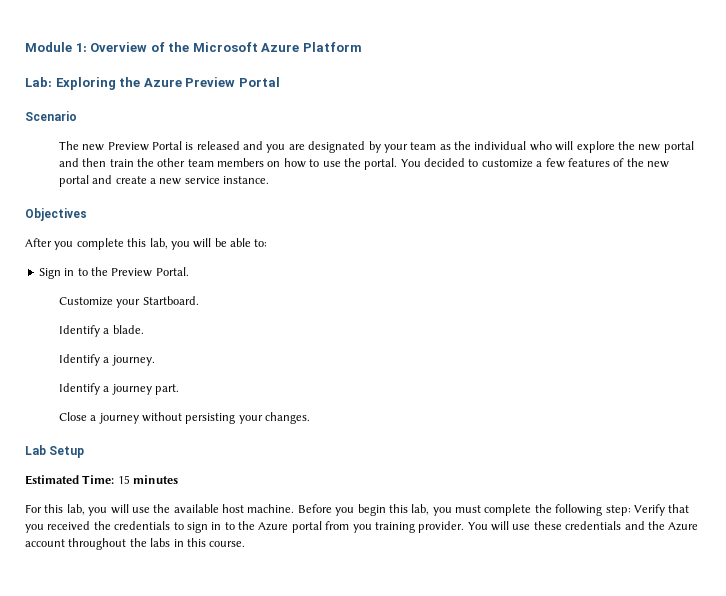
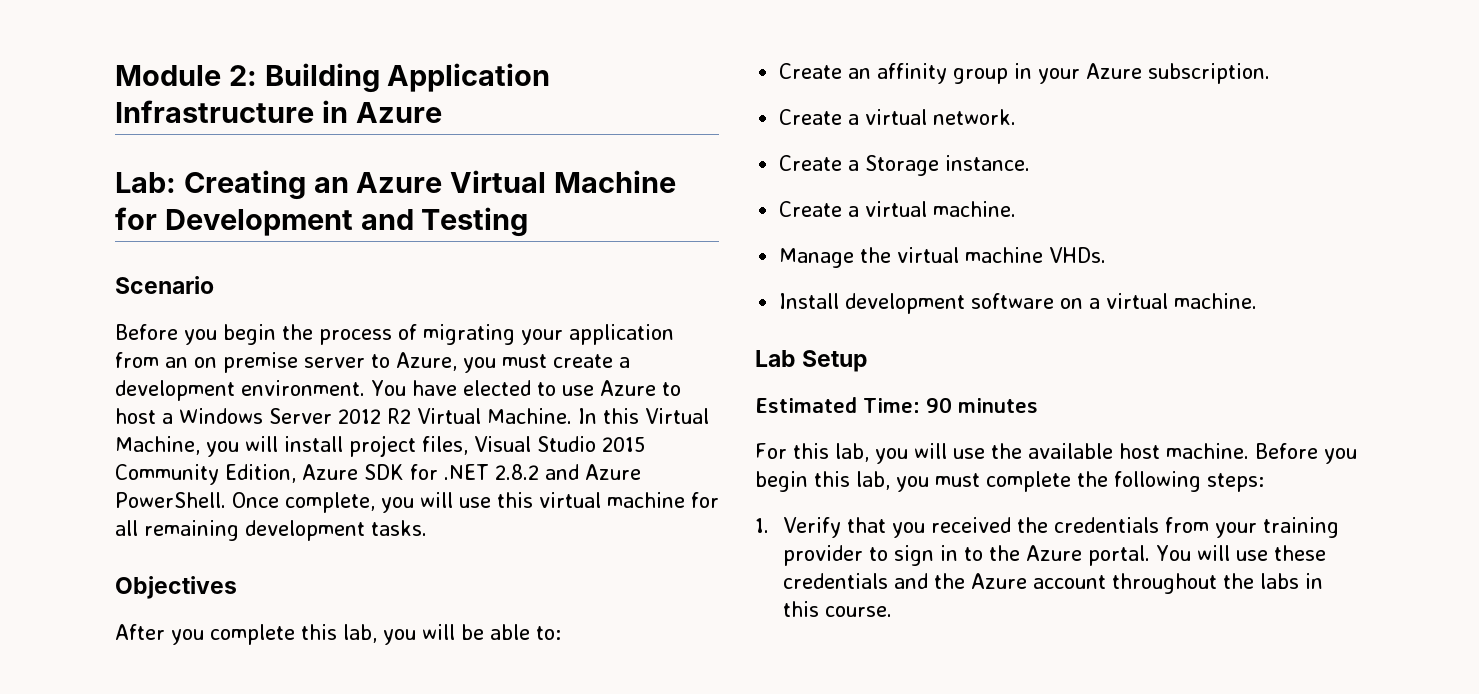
[75,42,362,52] 1: Overview of the Microsoft Azure Platform -> [228,63,551,93] [115,100,442,123] 2: Building Application Infrastructure in Azure
[55,77,280,90] [25,111,77,121] [58,141,694,153] [58,158,670,170] [58,175,270,187] Exploring the Azure Preview Portal // Scenario // The new Preview Portal is released and you are designated by your team as the individual who will explore the new portal and then train the other team members on how to use the portal. You decided to customize a few features of the new portal and create a new service instance. -> [183,170,677,200] [115,207,529,237] [115,276,214,294] [115,324,674,345] [115,352,630,373] [115,380,681,401] [115,408,709,424] [115,435,645,457] [115,464,641,485] [115,492,719,513] [115,520,427,541] Creating an Azure Virtual Machine for Development and Testing // Scenario // Before you begin the process of migrating your application from an on premise server to Azure, you must create a development environment. You have elected to use Azure to host a Windows Server 2012 R2 Virtual Machine. In this Virtual Machine, you will install project files, Visual Studio 2015 Community Edition, Azure SDK for .NET 2.8.2 and Azure PowerShell. Once complete, you will use this virtual machine for all remaining development tasks.
[38,267,189,279] [58,296,199,308] [58,325,144,337] [58,354,155,366] [58,383,179,395] [58,412,311,424] Sign in to the Preview Portal. // Customize your Startboard. // Identify a blade. // Identify a journey. // Identify a journey part. // Close a journey without persisting your changes. -> [779,63,1271,84] [779,109,1017,125] [779,155,1031,176] [779,201,1017,217] [779,247,1107,268] [779,293,1258,314] Create an affinity group in your Azure subscription. // Create a virtual network. // Create a Storage instance. // Create a virtual machine. // Manage the virtual machine VHDs. // Install development software on a virtual machine.
[117,475,130,484] 15 -> [926,397,952,413] 90
[605,505,631,516] step: -> [1207,473,1264,492] [755,518,769,533] steps: // 1.
(171, 525) none -> [1165,517,1340,538] [783,545,864,566] from your training provider
[291,521,465,533] portal from you training provider. -> [1088,545,1151,566] portal.

